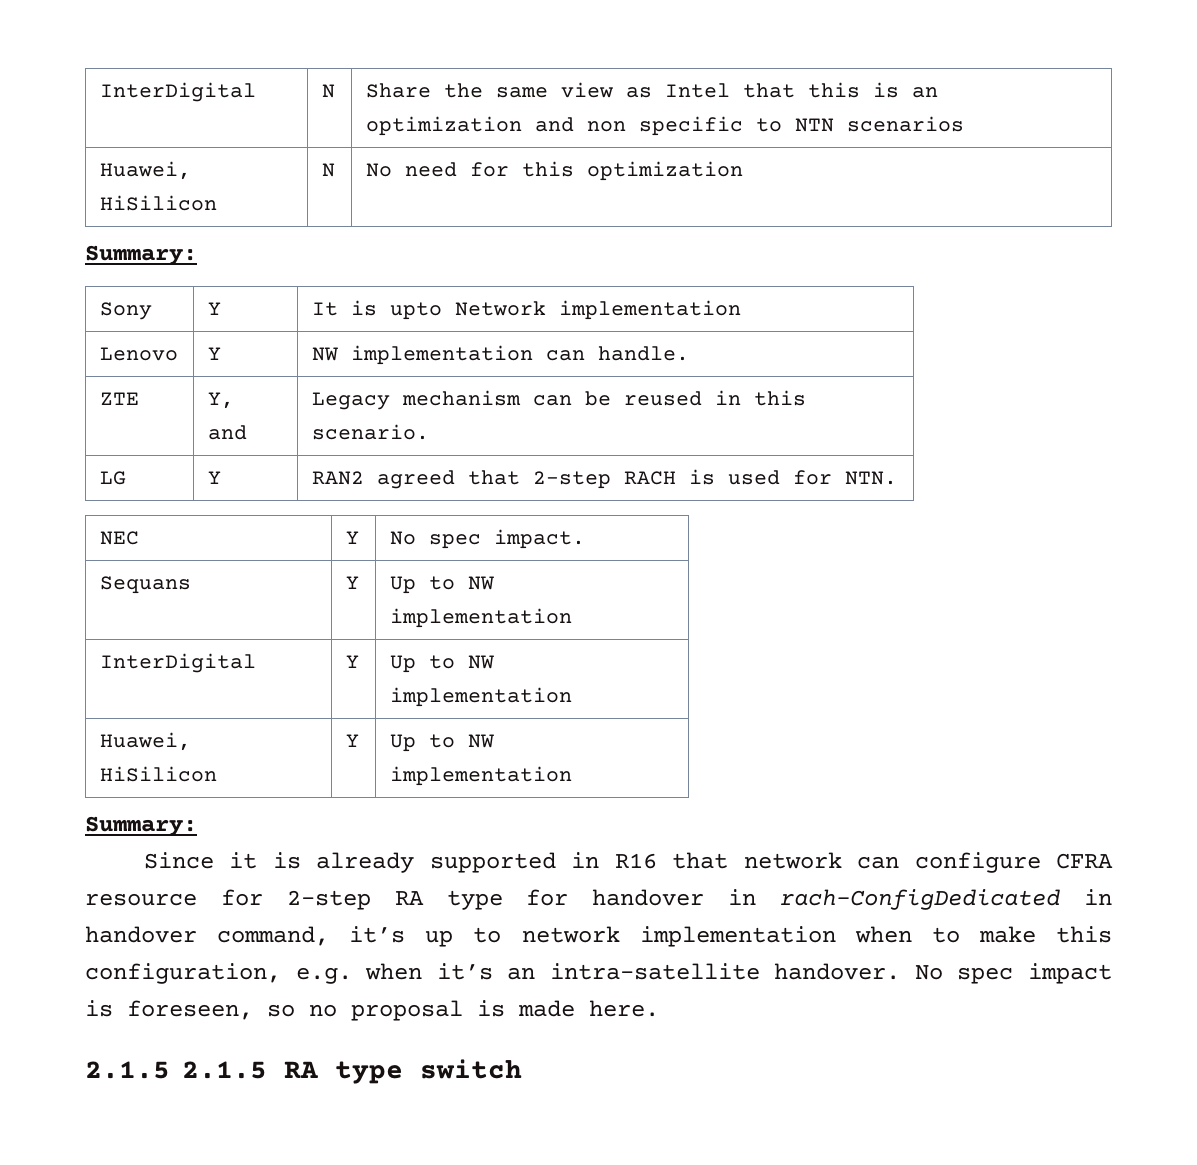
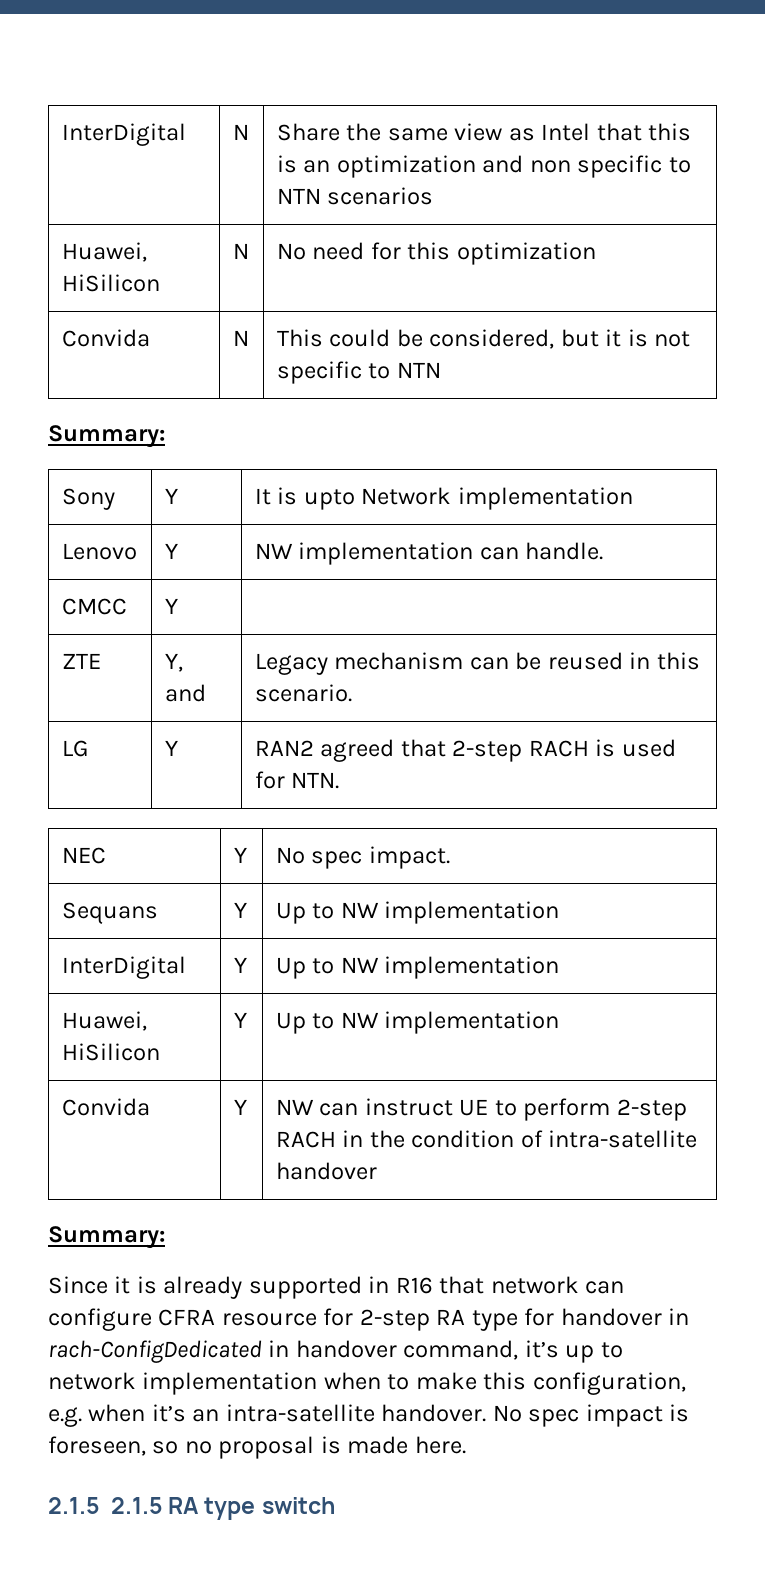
(743, 171) none -> [61,329,150,347] [232,330,249,346] [276,329,691,349] [276,361,441,384] // Convida | N | This could be considered, but it is not specific to NTN
(689, 353) none -> [61,598,127,615] [164,598,178,614] // CMCC | Y |
(572, 776) none -> [61,1098,150,1116] [233,1099,247,1115] [275,1098,687,1121] [275,1130,698,1148] [275,1162,377,1180] // Convida | Y | NW can instruct UE to perform 2-step RACH in the condition of intra-satellite handover

